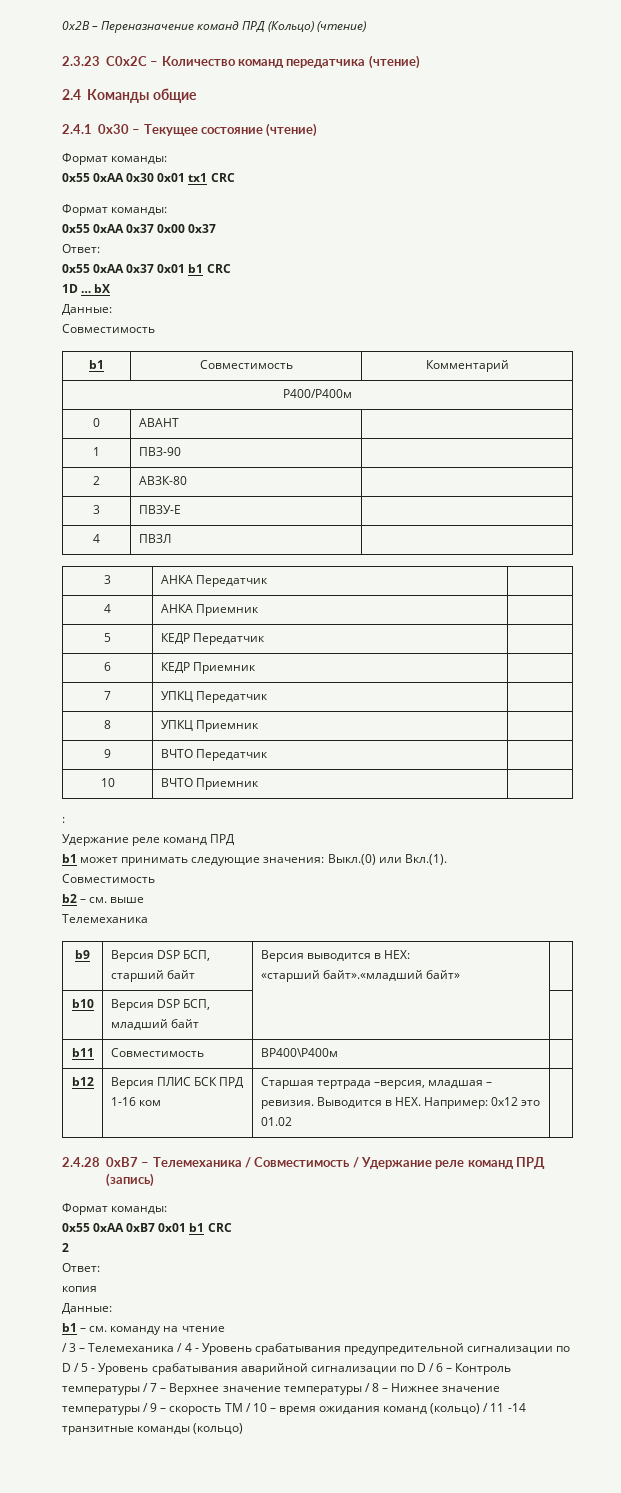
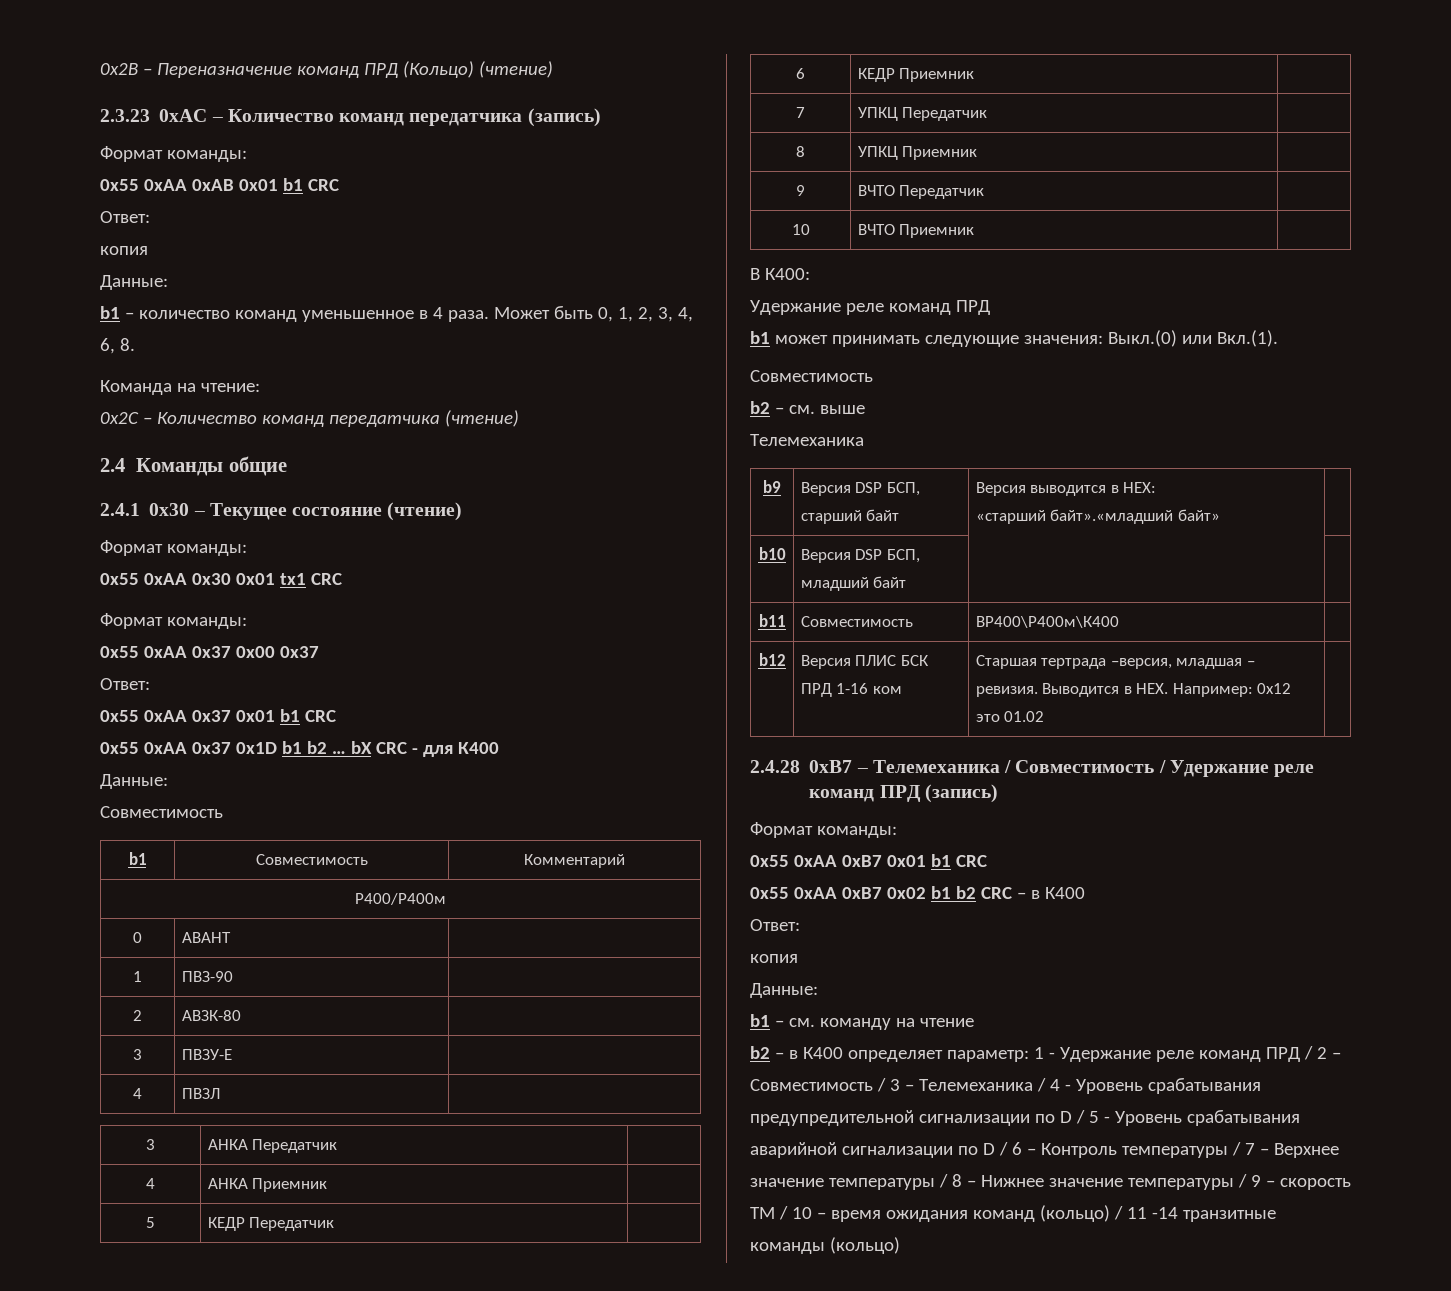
[105,56,147,66] C0x2C -> [159,108,601,127] [100,146,247,162] [100,178,339,191] [100,211,150,223] [100,246,148,255] [100,275,168,290] [100,306,693,322] [100,338,135,354] [100,380,260,395] [100,412,139,424] 0xAC – Количество команд передатчика (запись) // Формат команды: // 0x55 0xAA 0xAB 0x01 b1 CRC // Ответ: // копия // Данные: // b1 – количество команд уменьшенное в 4 раза. Может быть 0, 1, 2, 3, 4, 6, 8. // Команда на чтение: // 0x2C
[62,284,111,293] 1D … bX -> [100,741,499,757] 0x55 0xAA 0x37 0x1D b1 b2 … bX CRC - для К400
[62,817,65,823] : -> [750,268,810,280] В К400:
[260,1048,338,1057] ВР400\Р400м -> [975,616,1119,628] ВР400\Р400м\К400
[62,1243,69,1252] 2 -> [750,886,1085,899] 0x55 0xAA 0xB7 0x02 b1 b2 CRC – в К400
(225, 1329) none -> [750,1046,1341,1062] [750,1079,873,1091] b2 – в К400 определяет параметр: 1 - Удержание реле команд ПРД / 2 – Совместимость

